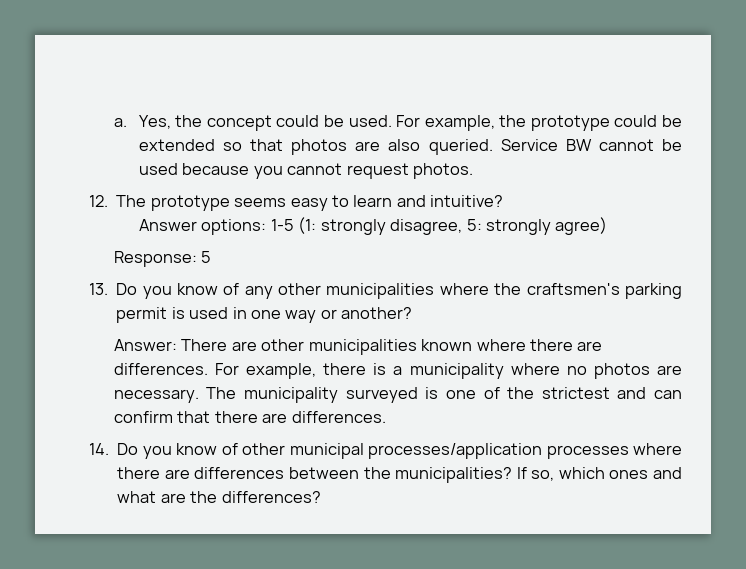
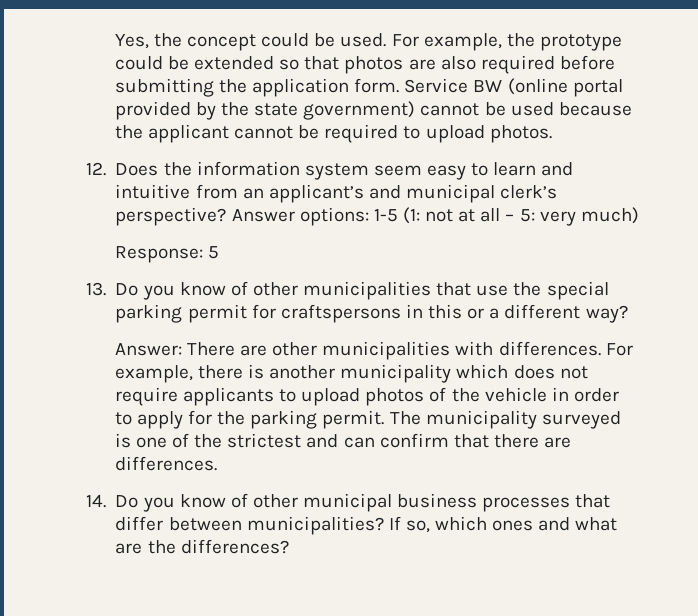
[113,118,127,127] a. -> (114, 41) none
[428,139,682,155] [138,163,474,179] [88,195,504,211] [138,217,608,235] queried. Service BW cannot be used because you cannot request photos. // 12. The prototype seems easy to learn and intuitive? // Answer options: 1-5 (1: strongly disagree, 5: strongly agree) -> [480,55,615,74] [114,78,623,97] [114,101,632,120] [114,124,552,143] [85,161,574,180] [115,184,558,203] [115,207,639,226] required before submitting the application form. Service BW (online portal provided by the state government) cannot be used because the applicant cannot be required to upload photos. // 12. Does the information system seem easy to learn and intuitive from an applicant’s and municipal clerk’s perspective? Answer options: 1-5 (1: not at all – 5: very much)
[244,283,682,299] [116,307,413,323] any other municipalities where the craftsmen's parking permit is used in one way or another? -> [252,281,609,300] [115,304,628,323] other municipalities that use the special parking permit for craftspersons in this or a different way?
[421,339,603,351] known where there are -> [455,341,494,356] with
[393,363,682,379] [113,389,199,403] a municipality where no photos are necessary. -> [269,364,588,383] [114,387,619,406] [114,410,385,429] another municipality which does not require applicants to upload photos of the vehicle in order to apply for the parking permit.
[368,443,682,459] [117,467,391,479] processes/application processes where there are differences between the -> [397,493,611,512] [115,516,242,531] business processes that differ between

